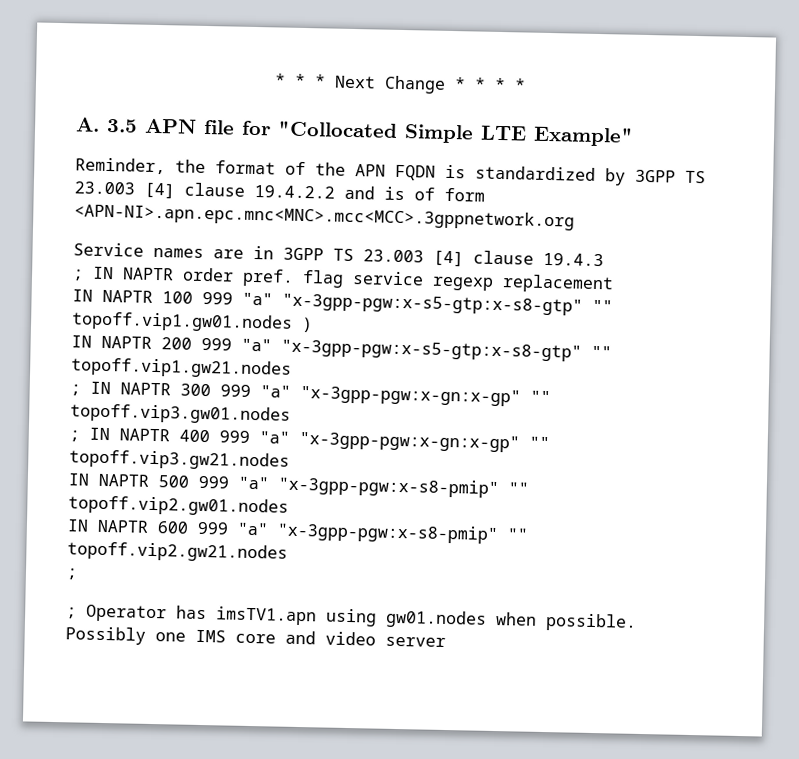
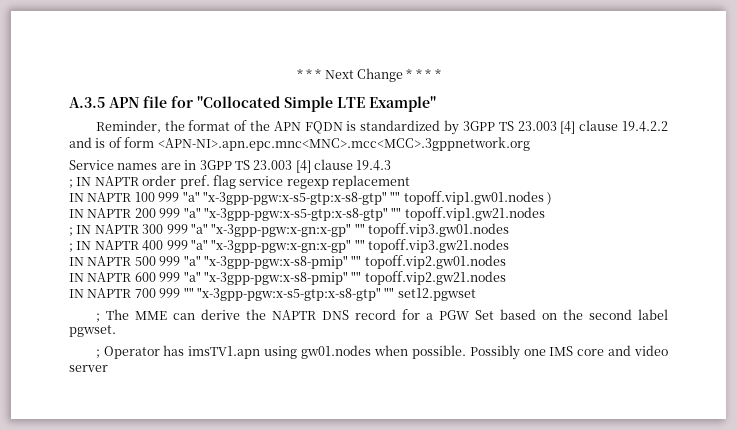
[75,117,138,133] A. 3.5 -> [69,97,105,108] A.3.5
[66,568,78,580] ; -> [69,287,476,301] [95,309,668,322] [69,325,116,337] IN NAPTR 700 999 "" "x-3gpp-pgw:x-s5-gtp:x-s8-gtp" "" set12.pgwset // ; The MME can derive the NAPTR DNS record for a PGW Set based on the second label pgwset.

